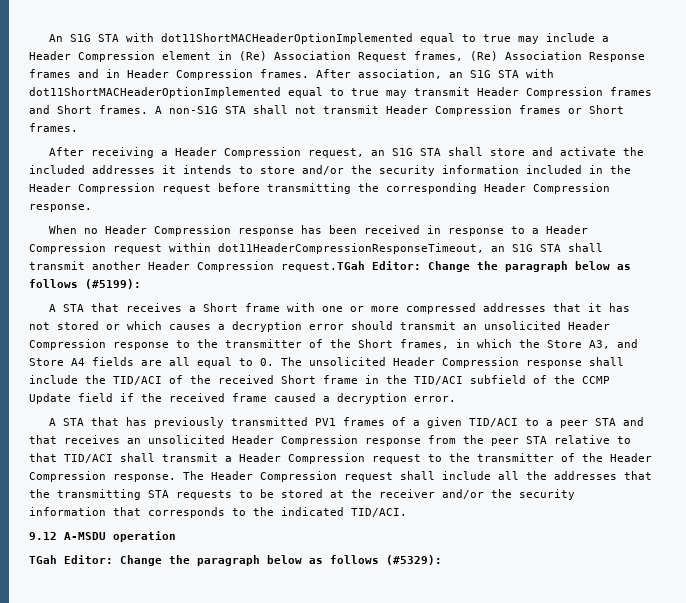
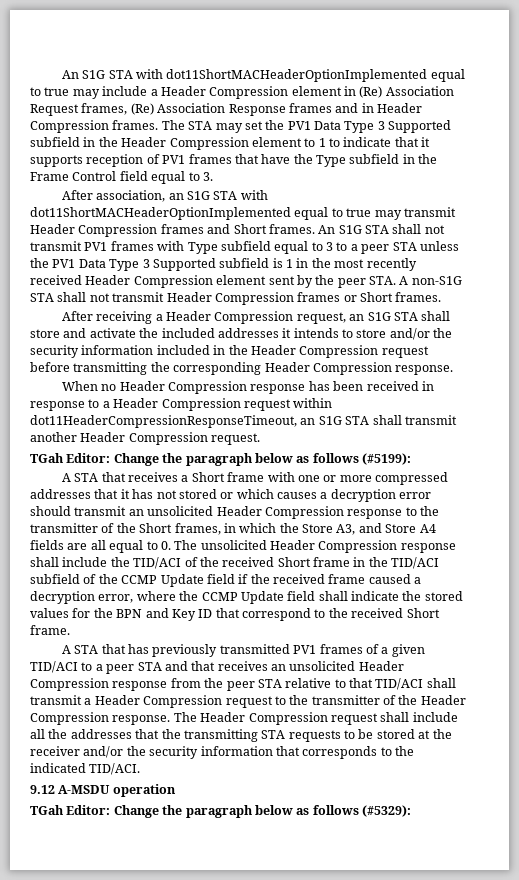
(309, 73) none -> [161,120,452,133] [30,137,431,150] [30,154,438,167] [30,171,213,184] The STA may set the PV1 Data Type 3 Supported subfield in the Header Compression element to 1 to indicate that it supports reception of PV1 frames that have the Type subfield in the Frame Control field equal to 3. //
(148, 109) none -> [318,224,445,234] [30,241,459,254] [30,258,417,271] [30,275,396,288] An S1G STA shall not transmit PV1 frames with Type subfield equal to 3 to a peer STA unless the PV1 Data Type 3 Supported subfield is 1 in the most recently received Header Compression element sent by the peer STA.
[281,261,365,272] request.TGah -> [211,433,261,445] [30,453,64,463] request. // TGah
[414,396,456,402] error. -> [98,591,463,604] [30,608,440,621] [30,625,70,635] error, where the CCMP Update field shall indicate the stored values for the BPN and Key ID that correspond to the received Short frame.

